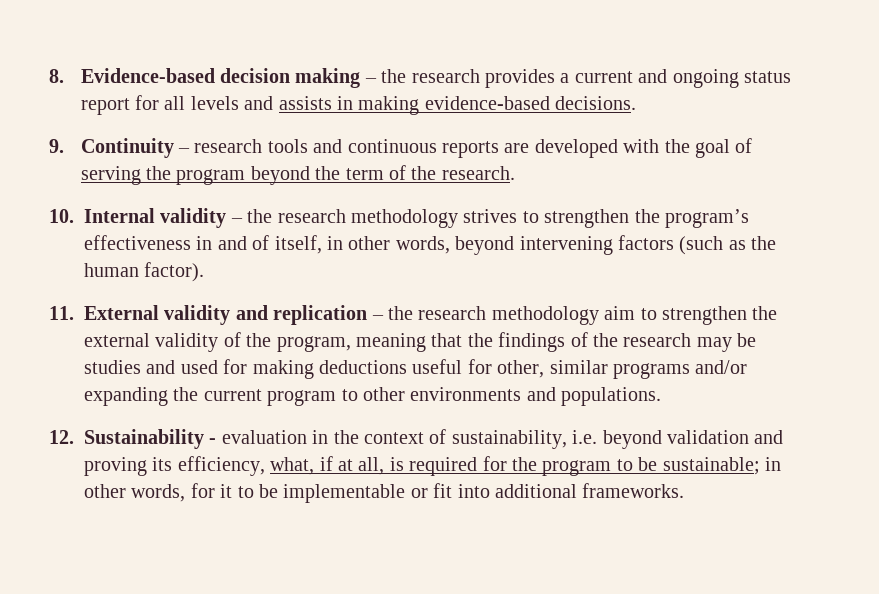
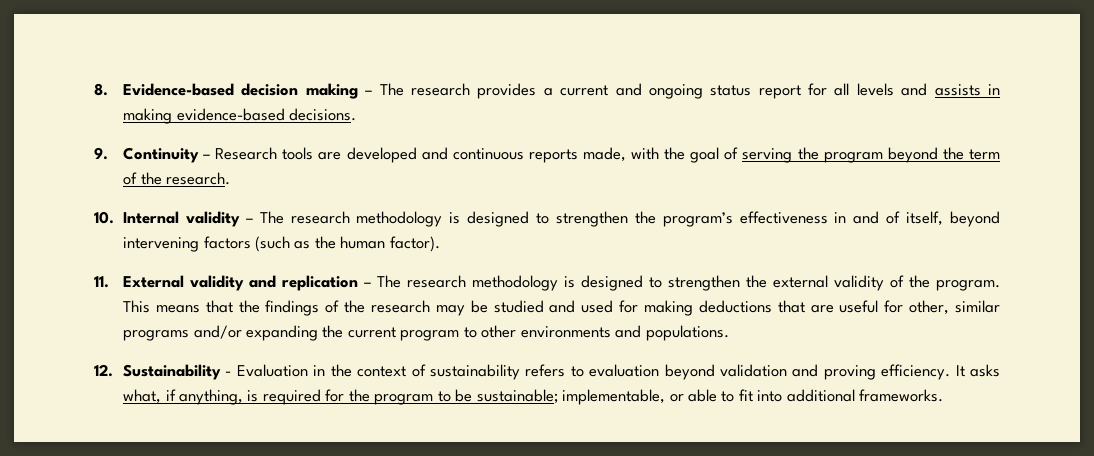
[381,69,407,83] the -> [379,83,404,96] The
[194,139,308,153] research tools -> [215,147,417,163] Research tools are developed
[504,139,618,158] are developed -> [582,147,626,162] made,
[247,209,518,228] the research methodology strives -> [259,211,530,227] The research methodology is designed
[327,236,450,254] in other words, -> (944, 218) none
[388,306,636,325] the research methodology aim -> [377,275,644,291] The research methodology is designed
[276,333,426,352] program, meaning -> [935,280,1000,291] [123,300,200,313] program. This means
[84,360,141,374] studies -> [493,300,544,313] studied
(407, 367) none -> [777,300,834,313] that are
[221,430,307,444] evaluation -> [236,364,308,377] Evaluation
[451,430,784,449] [84,456,385,476] sustainability, i.e. beyond validation and proving its efficiency, what, if at all, -> [429,364,1000,380] [123,389,243,405] sustainability refers to evaluation beyond validation and proving efficiency. It asks what, if anything,
[764,457,781,471] [84,483,428,503] in other words, for it to be implementable or -> [562,389,735,405] implementable, or able to

